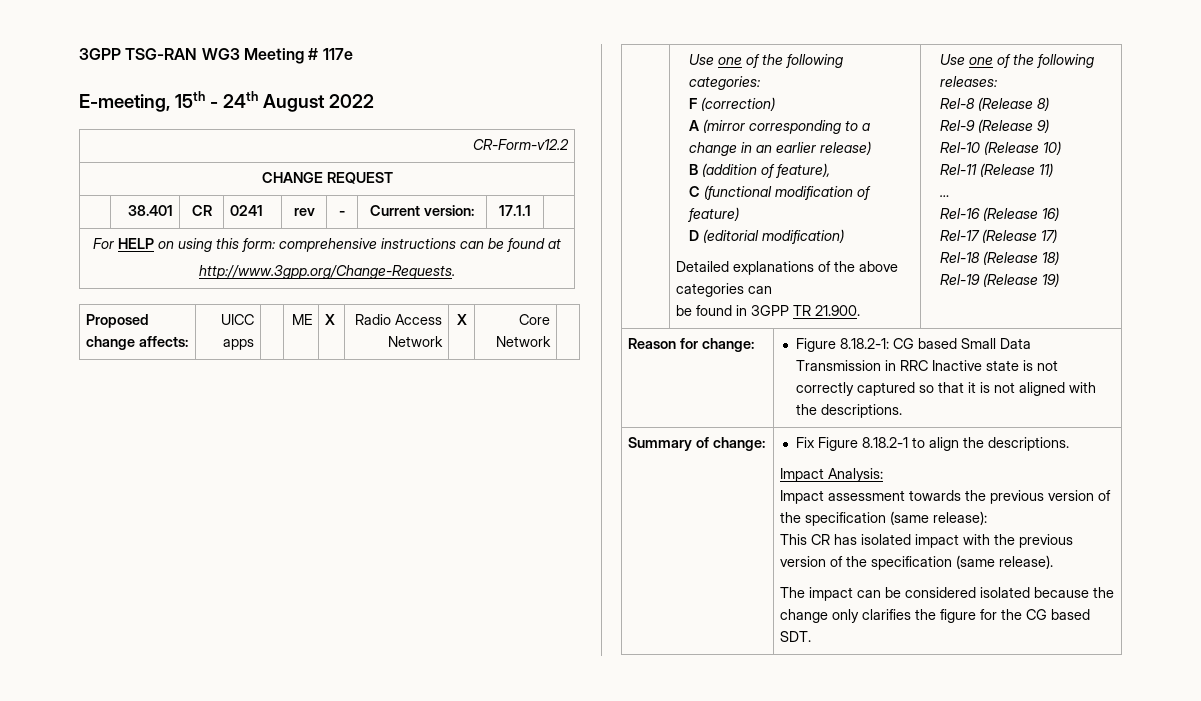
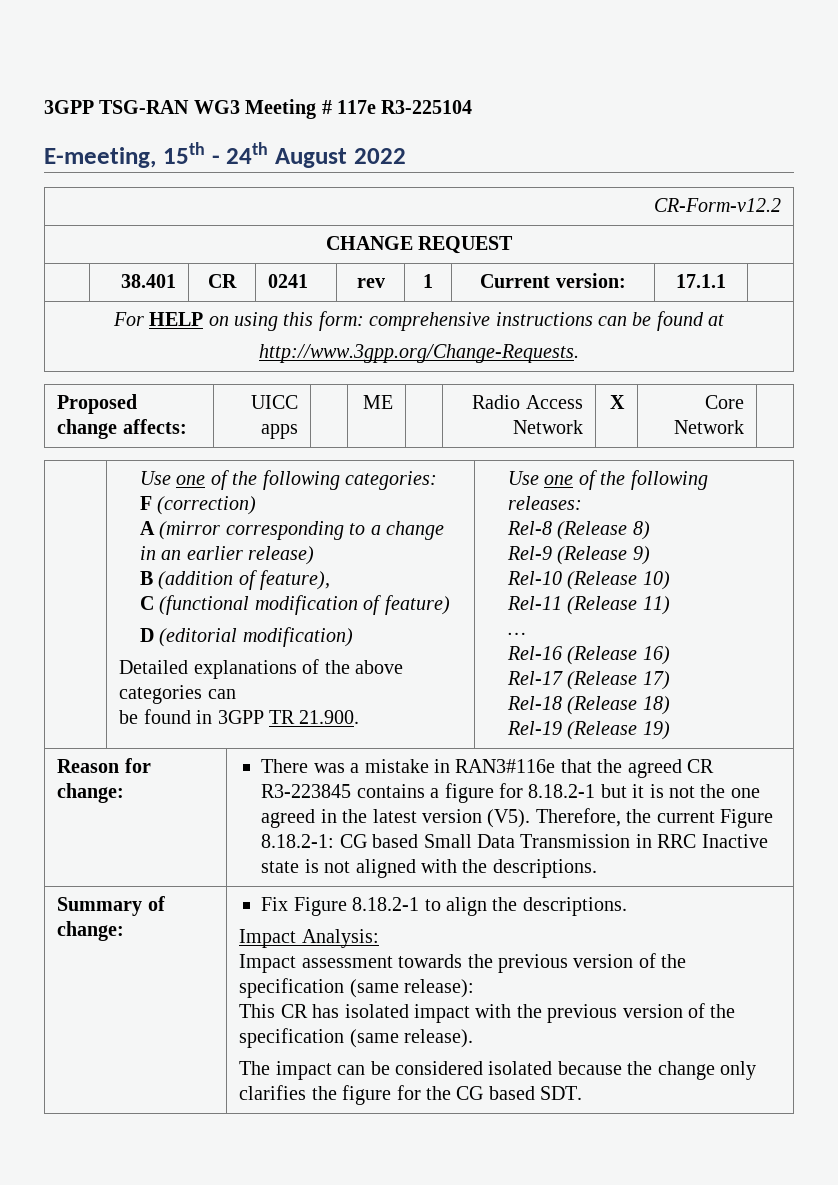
(353, 54) none -> [381,100,473,114] R3-225104
[339,211,345,216] - -> [423,274,433,288] 1
[325,314,336,325] X -> (393, 402) none
(755, 345) none -> [261,759,715,778] [261,783,760,803] [261,808,715,828] There was a mistake in RAN3#116e that the agreed CR R3-223845 contains a figure for 8.18.2-1 but it is not the one agreed in the latest version (V5). Therefore, the current
[796,382,1016,396] correctly captured so that it is not -> (351, 867) none

